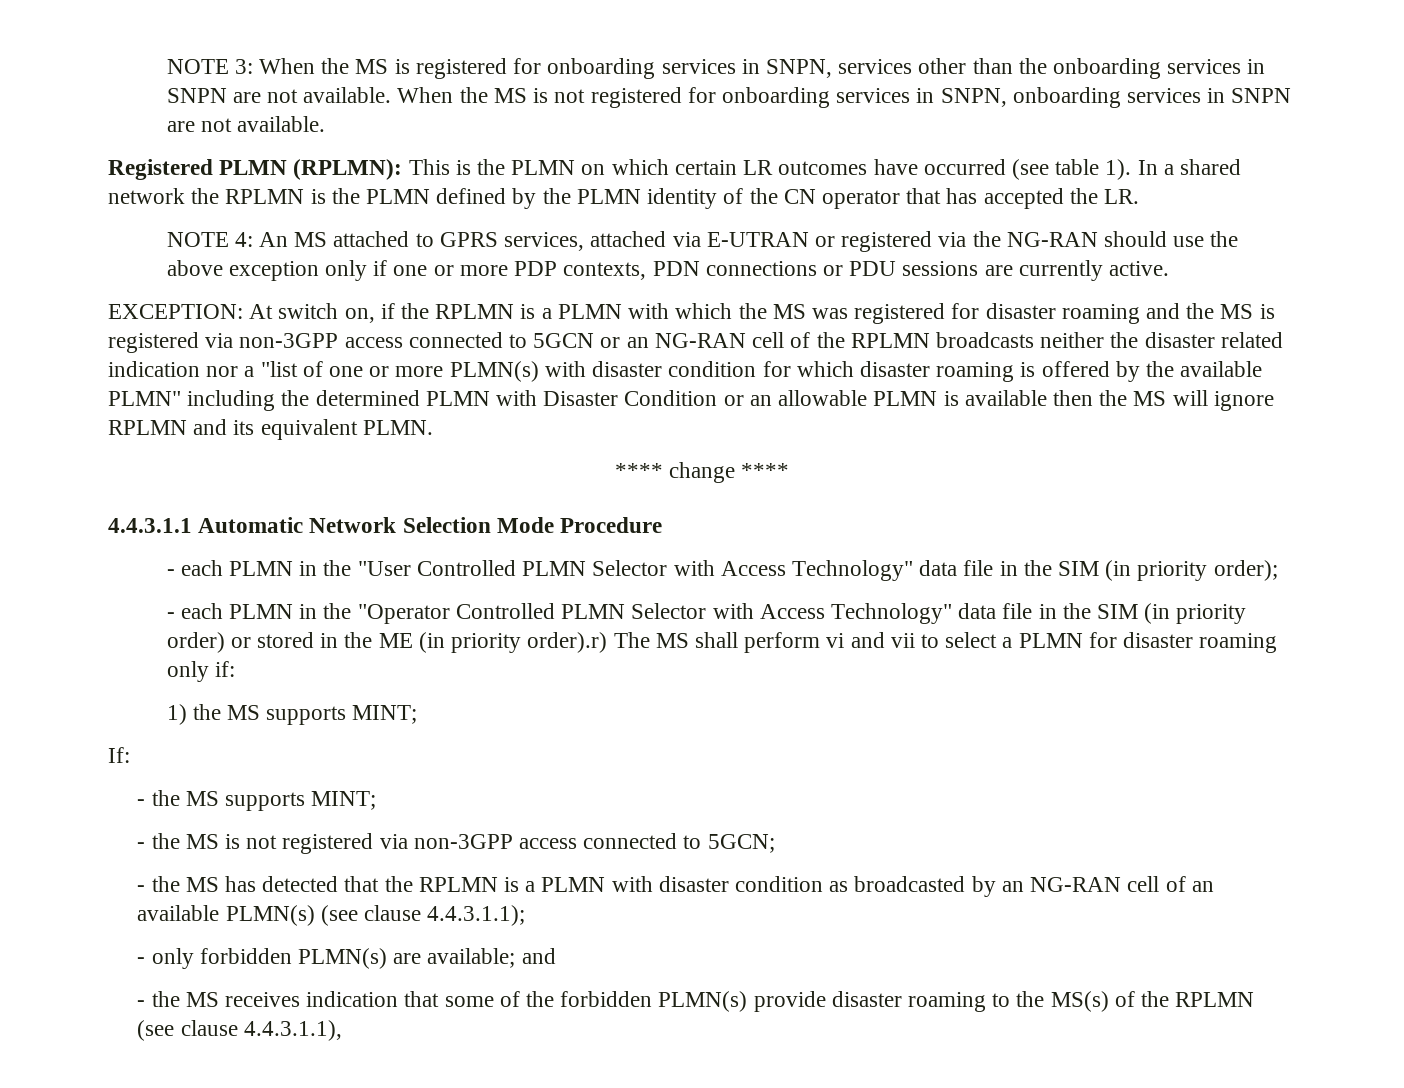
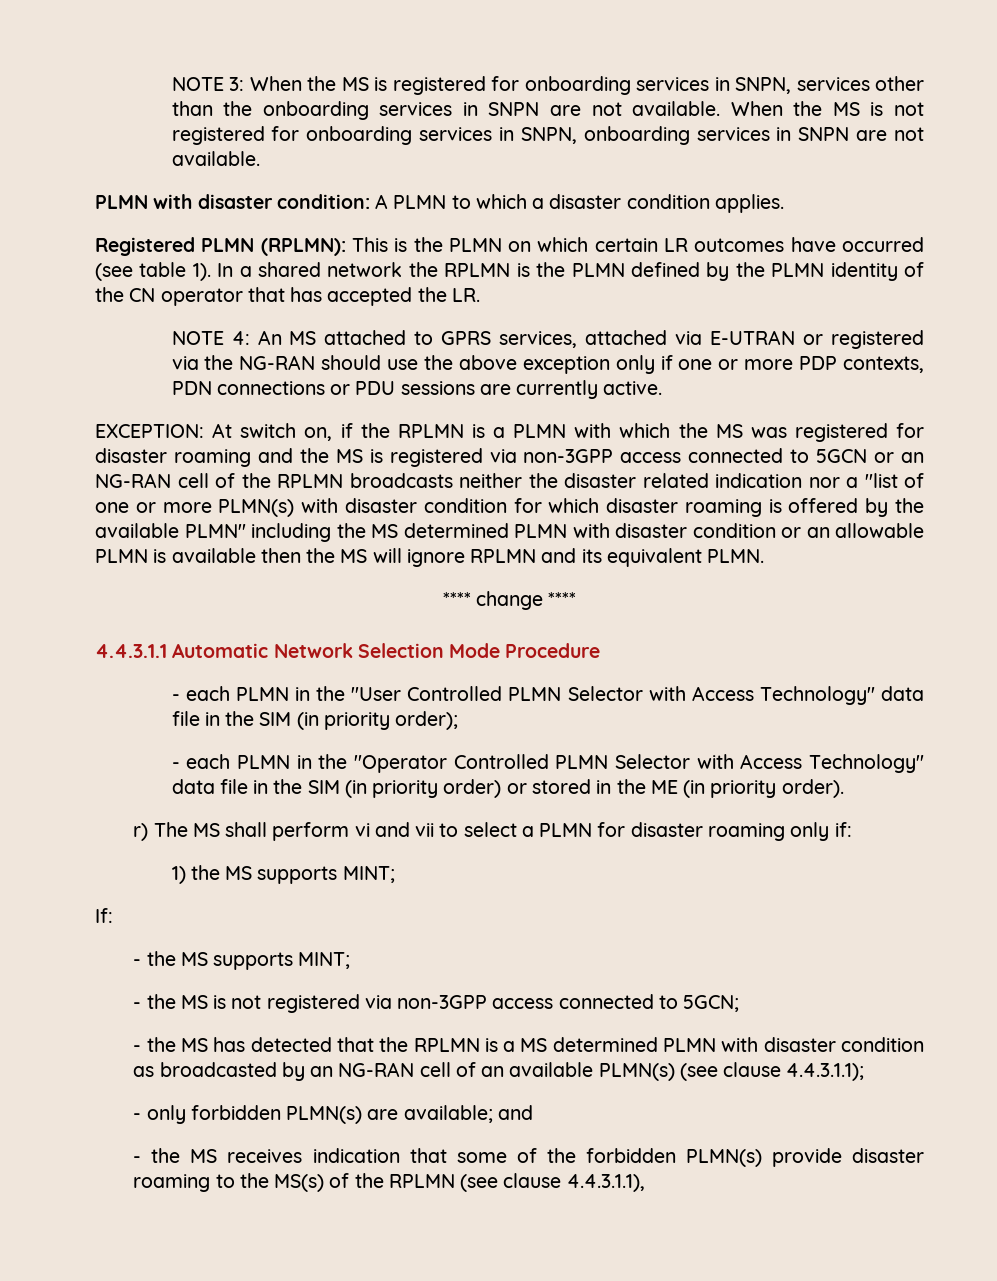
(326, 124) none -> [95,194,784,213] // PLMN with disaster condition: A PLMN to which a disaster condition applies.
[315,390,718,406] determined PLMN with Disaster Condition -> [371,523,776,538] MS determined PLMN with disaster condition
[527,632,608,653] order).r) -> [781,779,844,798] [133,823,149,841] order). // r)
(536, 886) none -> [520,1037,658,1052] MS determined

